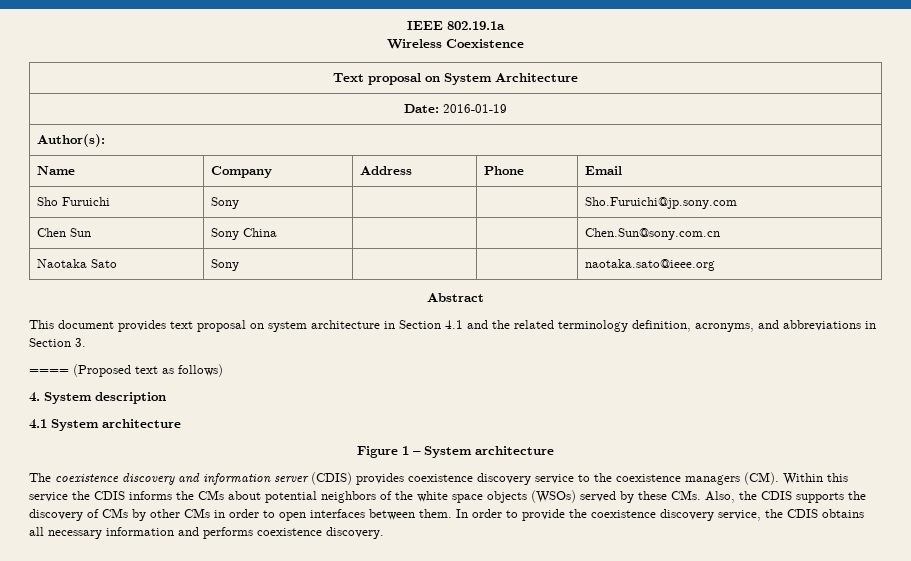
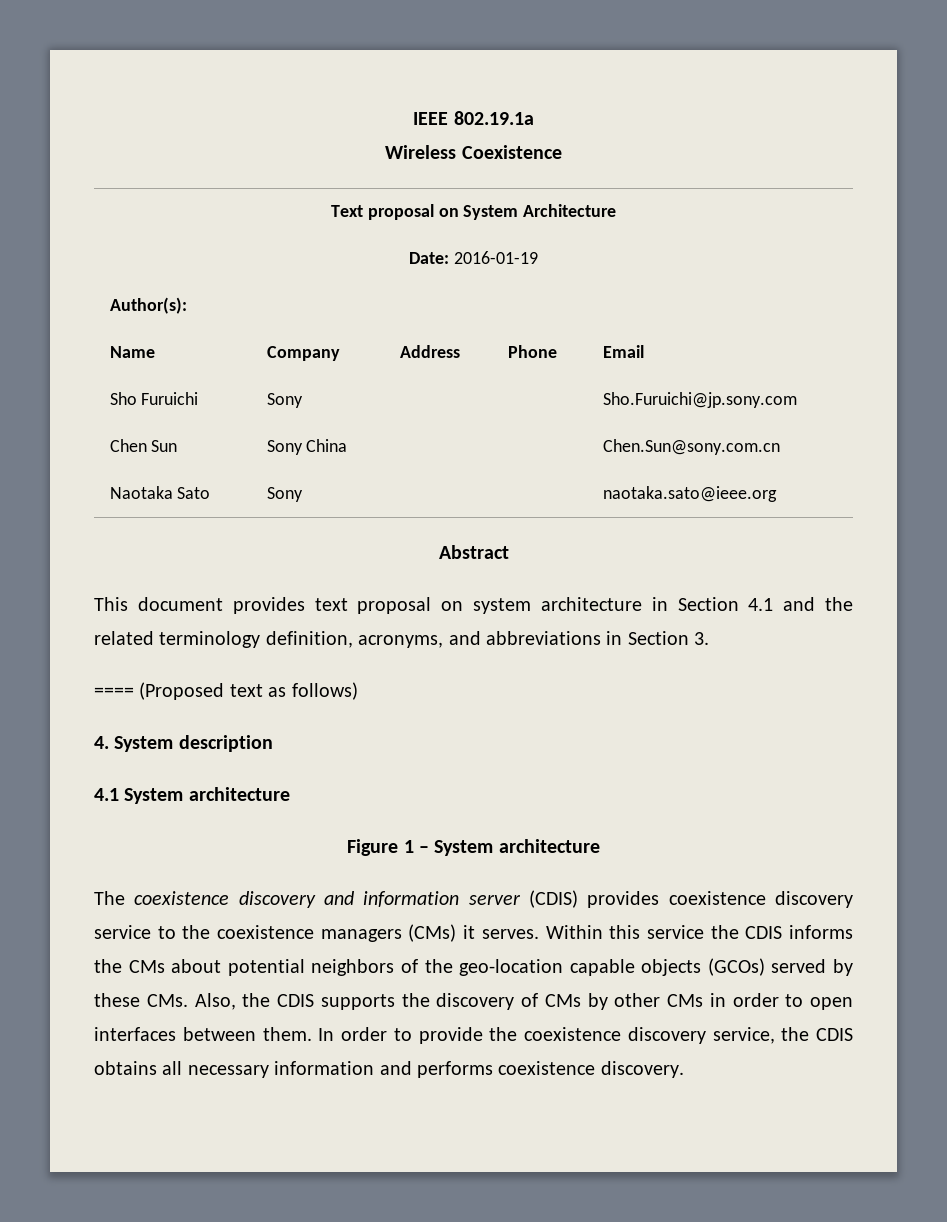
[744,472,779,485] (CM). -> [408,924,539,942] (CMs) it serves.
[417,490,576,503] white space objects (WSOs) -> [459,958,765,976] geo-location capable objects (GCOs)

